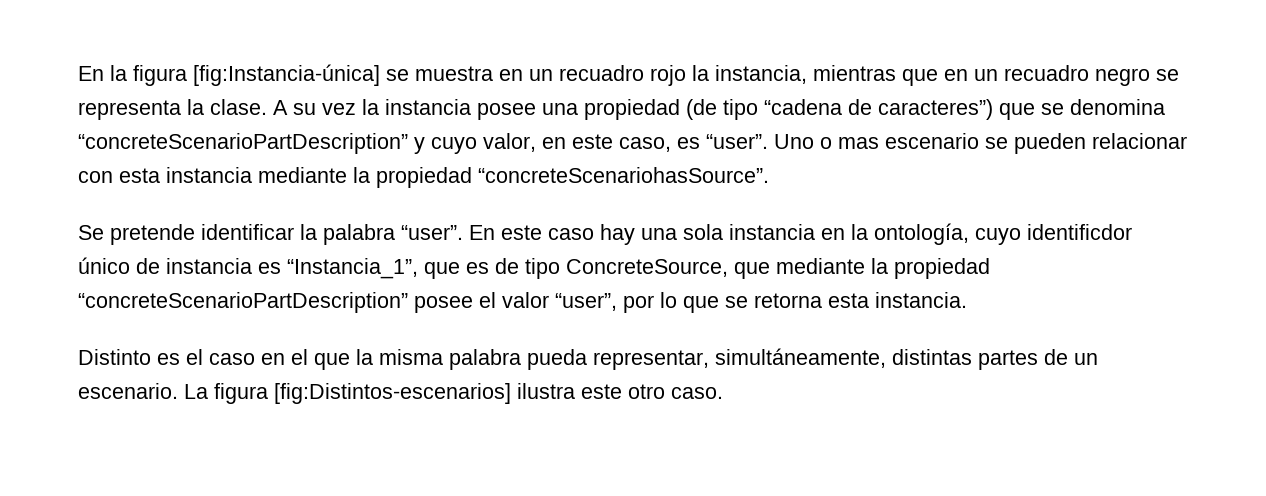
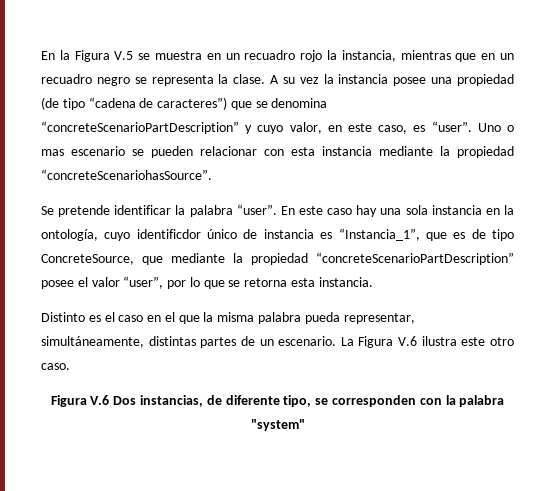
[133,64,380,86] figura [fig:Instancia-única] -> [74,50,134,62] Figura V.5
[214,383,511,404] figura [fig:Distintos-escenarios] -> [358,336,418,348] Figura V.6
(723, 393) none -> [50,395,505,407] [250,419,305,431] // Figura V.6 Dos instancias, de diferente tipo, se corresponden con la palabra "system"

